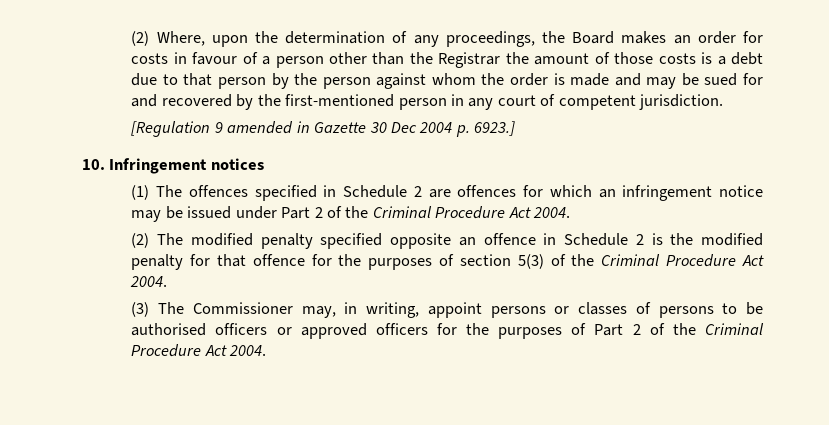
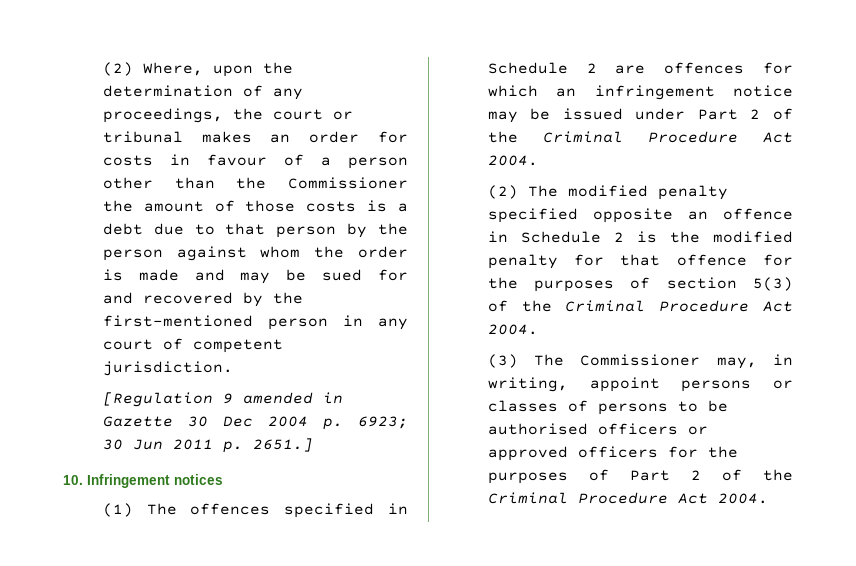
[572,31,615,44] Board -> [272,109,353,120] [102,131,183,143] court or tribunal
[438,52,501,68] Registrar -> [288,177,408,189] Commissioner
[474,121,516,136] 6923.] -> [357,416,408,429] [102,438,313,453] 6923; 30 Jun 2011 p. 2651.]

